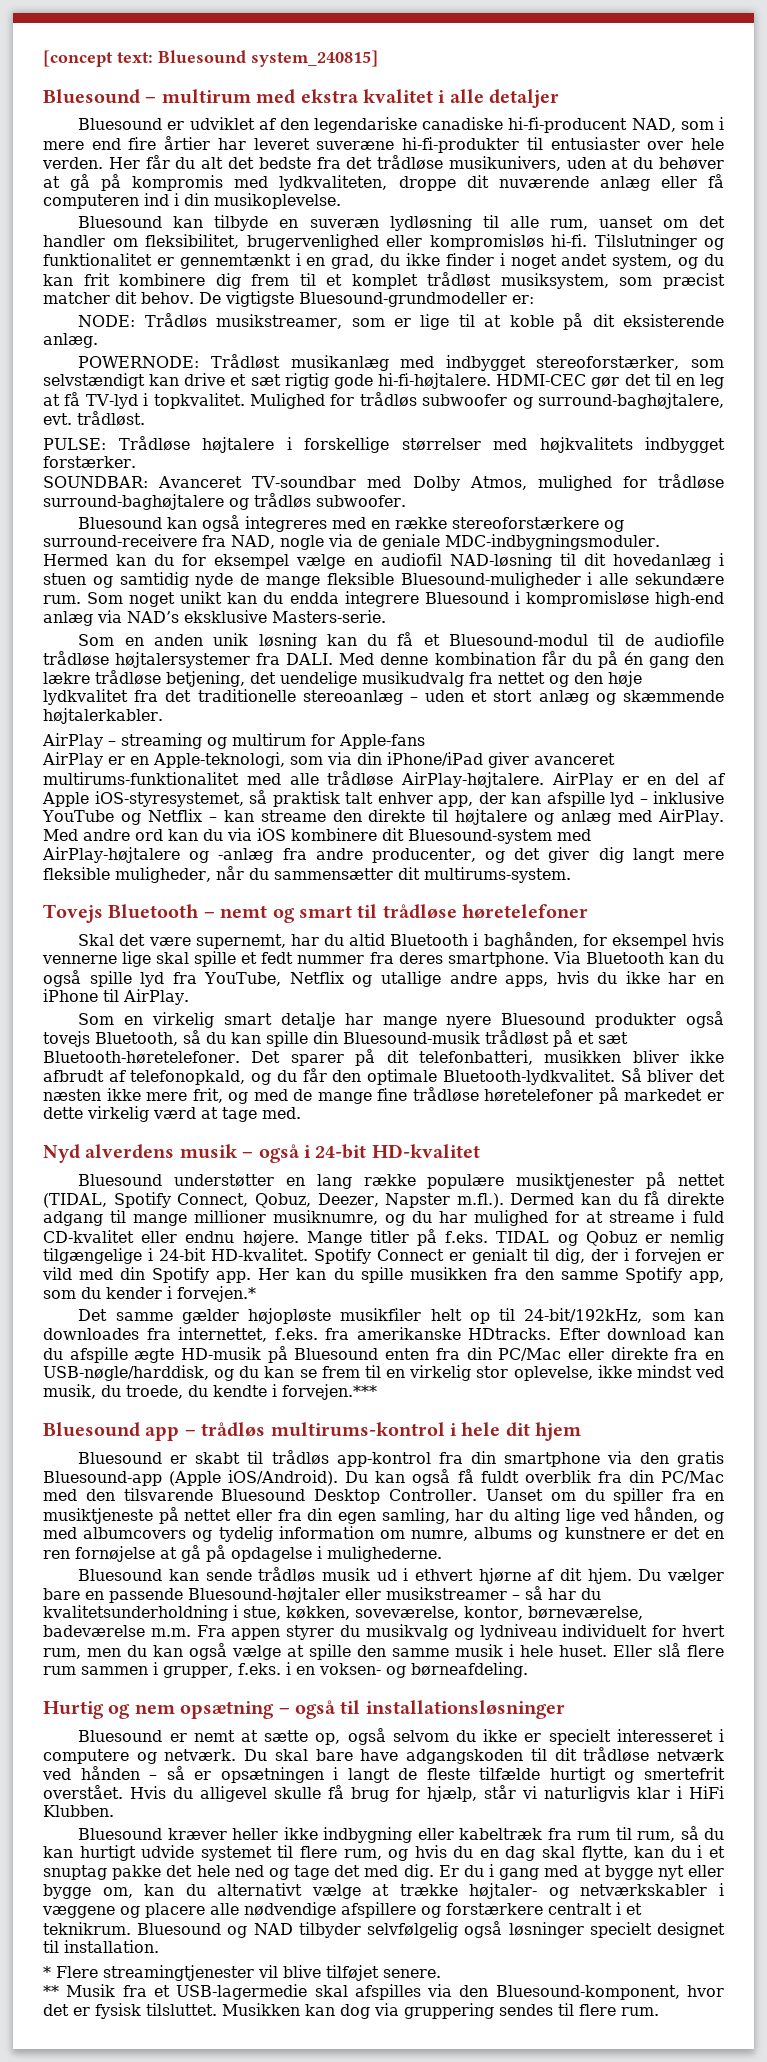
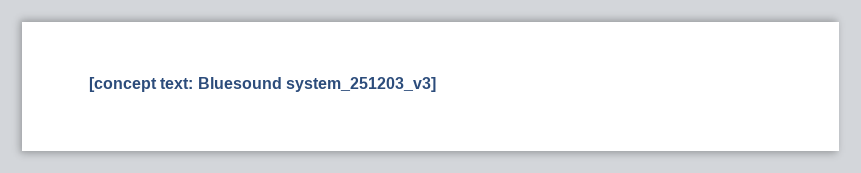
[251,50,378,67] [43,89,560,108] [78,117,724,133] [43,136,725,153] [42,155,725,171] [43,174,725,191] [43,193,341,209] [78,215,725,231] [43,234,724,250] [43,253,724,269] [43,272,725,289] [43,291,534,307] [78,313,725,330] [43,333,98,348] [78,354,725,371] [43,373,725,389] [43,392,724,409] [43,411,145,426] [43,436,725,453] [43,456,136,468] [43,474,724,491] [43,493,406,510] [78,515,625,532] [43,534,660,550] [43,553,725,569] [43,572,724,588] [43,591,724,607] [43,610,386,626] [78,632,725,649] [43,651,725,668] [43,670,642,687] [43,689,724,705] [43,708,163,724] [42,733,425,749] [42,752,615,768] [43,771,726,788] [42,790,724,807] [42,809,725,825] [43,828,591,844] [42,847,724,863] [43,866,571,883] [43,904,589,923] [78,932,724,949] [42,951,725,967] [43,970,724,987] [43,989,189,1005] [78,1011,725,1028] [43,1030,628,1047] [43,1049,724,1066] [43,1068,726,1085] [43,1087,725,1104] [43,1106,301,1122] [43,1144,480,1163] [78,1172,725,1189] [43,1191,724,1208] [43,1210,724,1226] [43,1229,724,1246] [43,1248,724,1264] [42,1267,724,1283] [43,1286,256,1302] [78,1308,724,1324] [43,1327,724,1342] [43,1346,725,1363] [43,1365,724,1381] [43,1384,377,1400] [43,1422,582,1441] [78,1450,724,1467] [43,1469,724,1486] [43,1488,724,1504] [43,1507,724,1524] [43,1526,724,1542] [43,1545,442,1562] [78,1567,725,1584] [43,1586,601,1603] [43,1605,643,1621] [43,1624,726,1640] [43,1643,724,1660] [43,1662,528,1678] [43,1700,565,1719] [78,1728,725,1745] [43,1747,725,1764] [42,1766,726,1783] [43,1785,724,1802] [43,1805,114,1817] [78,1826,724,1843] [43,1845,725,1861] [43,1864,724,1880] [43,1883,724,1899] [42,1902,642,1918] [43,1921,725,1938] [43,1940,159,1953] [43,1965,441,1981] [43,1984,724,2000] [43,2003,659,2019] system_240815] // Bluesound – multirum med ekstra kvalitet i alle detaljer // Bluesound er udviklet af den legendariske canadiske hi-fi-producent NAD, som i mere end fire årtier har leveret suveræne hi-fi-produkter til entusiaster over hele verden. Her får du alt det bedste fra det trådløse musikunivers, uden at du behøver at gå på kompromis med lydkvaliteten, droppe dit nuværende anlæg eller få computeren ind i din musikoplevelse. // Bluesound kan tilbyde en suveræn lydløsning til alle rum, uanset om det handler om fleksibilitet, brugervenlighed eller kompromisløs hi-fi. Tilslutninger og funktionalitet er gennemtænkt i en grad, du ikke finder i noget andet system, og du kan frit kombinere dig frem til et komplet trådløst musiksystem, som præcist matcher dit behov. De vigtigste Bluesound-grundmodeller er: // NODE: Trådløs musikstreamer, som er lige til at koble på dit eksisterende anlæg. // POWERNODE: Trådløst musikanlæg med indbygget stereoforstærker, som selvstændigt kan drive et sæt rigtig gode hi-fi-højtalere. HDMI-CEC gør det til en leg at få TV-lyd i topkvalitet. Mulighed for trådløs subwoofer og surround-baghøjtalere, evt. trådløst. // PULSE: Trådløse højtalere i forskellige størrelser med højkvalitets indbygget forstærker. // SOUNDBAR: Avanceret TV-soundbar med Dolby Atmos, mulighed for trådløse surround-baghøjtalere og trådløs subwoofer. // Bluesound kan også integreres med en række stereoforstærkere og surround-receivere fra NAD, nogle via de geniale MDC-indbygningsmoduler. Hermed kan du for eksempel vælge en audiofil NAD-løsning til dit hovedanlæg i stuen og samtidig nyde de mange fleksible Bluesound-muligheder i alle sekundære rum. Som noget unikt kan du endda integrere Bluesound i kompromisløse high-end anlæg via NAD’s eksklusive Masters-serie. // Som en anden unik løsning kan du få et Bluesound-modul til de audiofile trådløse højtalersystemer fra DALI. Med denne kombination får du på én gang den lækre trådløse betjening, det uendelige musikudvalg fra nettet og den høje lydkvalitet fra det traditionelle stereoanlæg – uden et stort anlæg og skæmmende højtalerkabler. // AirPlay – streaming og multirum for Apple-fans // AirPlay er en Apple-teknologi, som via din iPhone/iPad giver avanceret multirums-funktionalitet med alle trådløse AirPlay-højtalere. AirPlay er en del af Apple iOS-styresystemet, så praktisk talt enhver app, der kan afspille lyd – inklusive YouTube og Netflix – kan streame den direkte til højtalere og anlæg med AirPlay. Med andre ord kan du via iOS kombinere dit Bluesound-system med AirPlay-højtalere og -anlæg fra andre producenter, og det giver dig langt mere fleksible muligheder, når du sammensætter dit multirums-system. // Tovejs Bluetooth – nemt og smart til trådløse høretelefoner // Skal det være supernemt, har du altid Bluetooth i baghånden, for eksempel hvis vennerne lige skal spille et fedt nummer fra deres smartphone. Via Bluetooth kan du også spille lyd fra YouTube, Netflix og utallige andre apps, hvis du ikke har en iPhone til AirPlay. // Som en virkelig smart detalje har mange nyere Bluesound produkter også tovejs Bluetooth, så du kan spille din Bluesound-musik trådløst på et sæt Bluetooth-høretelefoner. Det sparer på dit telefonbatteri, musikken bliver ikke afbrudt af telefonopkald, og du får den optimale Bluetooth-lydkvalitet. Så bliver det næsten ikke mere frit, og med de mange fine trådløse høretelefoner på markedet er dette virkelig værd at tage med. // Nyd alverdens musik – også i 24-bit HD-kvalitet // Bluesound understøtter en lang række populære musiktjenester på nettet (TIDAL, Spotify Connect, Qobuz, Deezer, Napster m.fl.). Dermed kan du få direkte adgang til mange millioner musiknumre, og du har mulighed for at streame i fuld CD-kvalitet eller endnu højere. Mange titler på f.eks. TIDAL og Qobuz er nemlig tilgængelige i 24-bit HD-kvalitet. Spotify Connect er genialt til dig, der i forvejen er vild med din Spotify app. Her kan du spille musikken fra den samme Spotify app, som du kender i forvejen.* // Det samme gælder højopløste musikfiler helt op til 24-bit/192kHz, som kan downloades fra internettet, f.eks. fra amerikanske HDtracks. Efter download kan du afspille ægte HD-musik på Bluesound enten fra din PC/Mac eller direkte fra en USB-nøgle/harddisk, og du kan se frem til en virkelig stor oplevelse, ikke mindst ved musik, du troede, du kendte i forvejen.*** // Bluesound app – trådløs multirums-kontrol i hele dit hjem // Bluesound er skabt til trådløs app-kontrol fra din smartphone via den gratis Bluesound-app (Apple iOS/Android). Du kan også få fuldt overblik fra din PC/Mac med den tilsvarende Bluesound Desktop Controller. Uanset om du spiller fra en musiktjeneste på nettet eller fra din egen samling, har du alting lige ved hånden, og med albumcovers og tydelig information om numre, albums og kunstnere er det en ren fornøjelse at gå på opdagelse i mulighederne. // Bluesound kan sende trådløs musik ud i ethvert hjørne af dit hjem. Du vælger bare en passende Bluesound-højtaler eller musikstreamer – så har du kvalitetsunderholdning i stue, køkken, soveværelse, kontor, børneværelse, badeværelse m.m. Fra appen styrer du musikvalg og lydniveau individuelt for hvert rum, men du kan også vælge at spille den samme musik i hele huset. Eller slå flere rum sammen i grupper, f.eks. i en voksen- og børneafdeling. // Hurtig og nem opsætning – også til installationsløsninger // Bluesound er nemt at sætte op, også selvom du ikke er specielt interesseret i computere og netværk. Du skal bare have adgangskoden til dit trådløse netværk ved hånden – så er opsætningen i langt de fleste tilfælde hurtigt og smertefrit overstået. Hvis du alligevel skulle få brug for hjælp, står vi naturligvis klar i HiFi Klubben. // Bluesound kræver heller ikke indbygning eller kabeltræk fra rum til rum, så du kan hurtigt udvide systemet til flere rum, og hvis du en dag skal flytte, kan du i et snuptag pakke det hele ned og tage det med dig. Er du i gang med at bygge nyt eller bygge om, kan du alternativt vælge at trække højtaler- og netværkskabler i væggene og placere alle nødvendige afspillere og forstærkere centralt i et teknikrum. Bluesound og NAD tilbyder selvfølgelig også løsninger specielt designet til installation. // * Flere streamingtjenester vil blive tilføjet senere. // ** Musik fra et USB-lagermedie skal afspilles via den Bluesound-komponent, hvor det er fysisk tilsluttet. Musikken kan dog via gruppering sendes til flere rum. -> [285,77,436,92] system_251203_v3]

